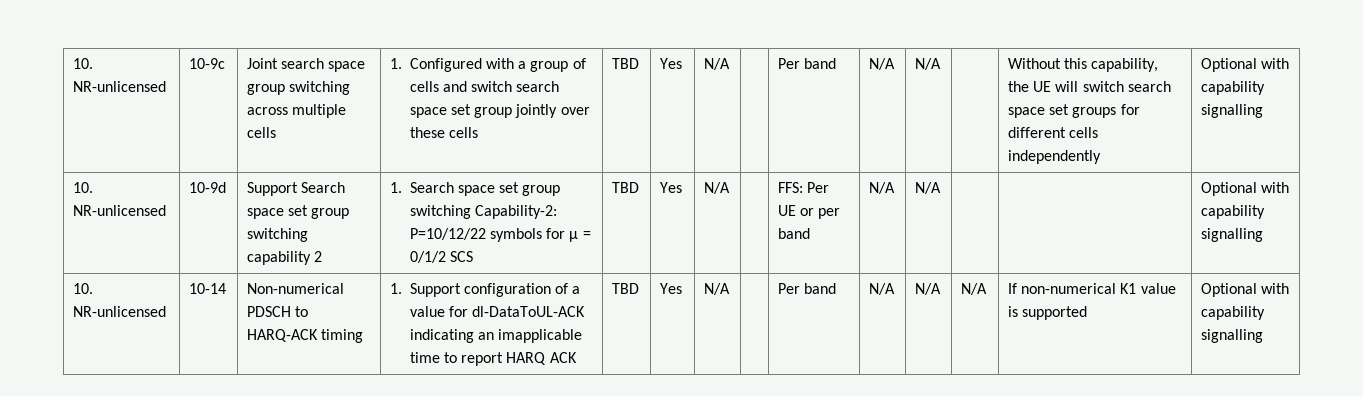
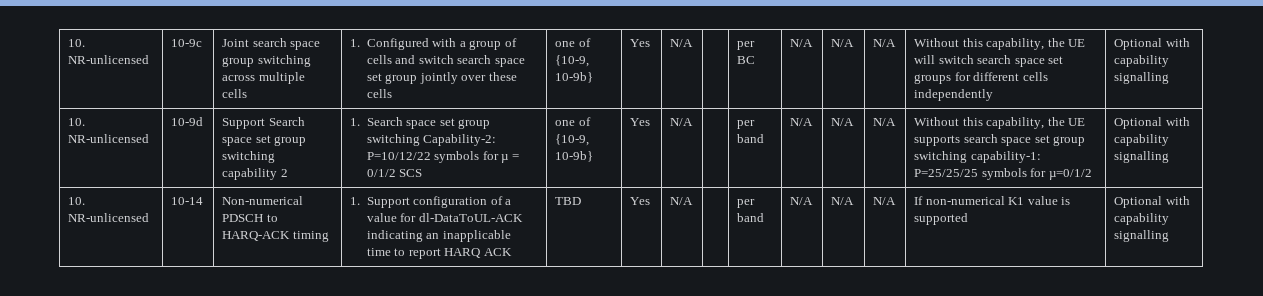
[612,58,640,69] [660,58,683,69] [704,58,731,70] [778,58,837,69] [869,58,896,70] [915,58,942,70] TBD | Yes | N/A | | Per band | N/A | N/A | -> [555,38,591,47] [555,55,590,67] [555,72,594,83] [630,39,651,47] [670,39,694,47] [737,41,756,50] [737,56,756,64] [790,39,814,47] [831,39,855,47] [873,39,897,47] one of {10-9, 10-9b} | Yes | N/A | | per BC | N/A | N/A | N/A
[612,182,640,193] [660,182,683,193] [704,182,731,194] [778,182,830,193] [778,205,841,219] [778,228,811,239] [869,182,896,194] [915,182,942,194] TBD | Yes | N/A | | FFS: Per UE or per band | N/A | N/A | | -> [555,117,591,126] [555,134,590,146] [555,151,594,162] [630,118,651,126] [670,118,694,126] [737,120,756,129] [737,134,765,143] [790,118,814,126] [831,118,855,126] [873,118,897,126] [914,117,1086,129] [914,134,1086,146] [914,151,1041,163] [914,168,1092,180] one of {10-9, 10-9b} | Yes | N/A | | per band | N/A | N/A | N/A | Without this capability, the UE supports search space set group switching capability-1: P=25/25/25 symbols for µ=0/1/2
[498,329,583,343] imapplicable -> [442,230,511,242] inapplicable
[778,283,801,294] Per -> [737,199,756,208] per

